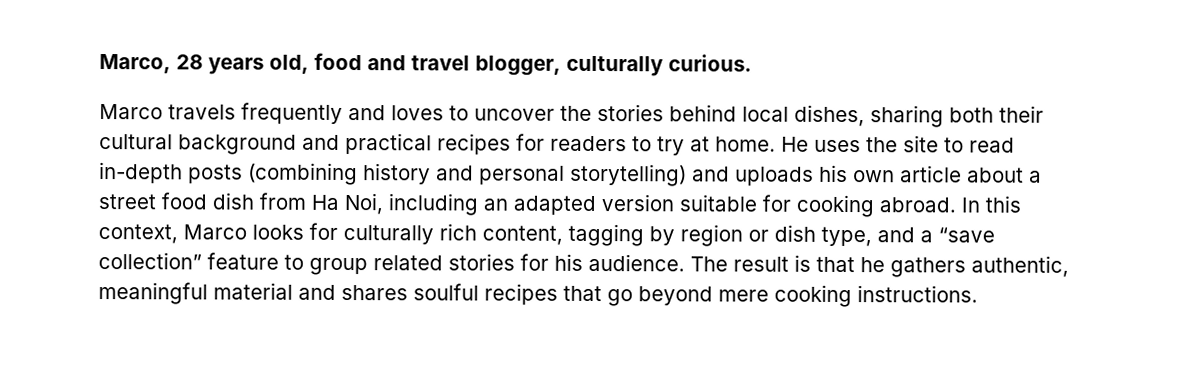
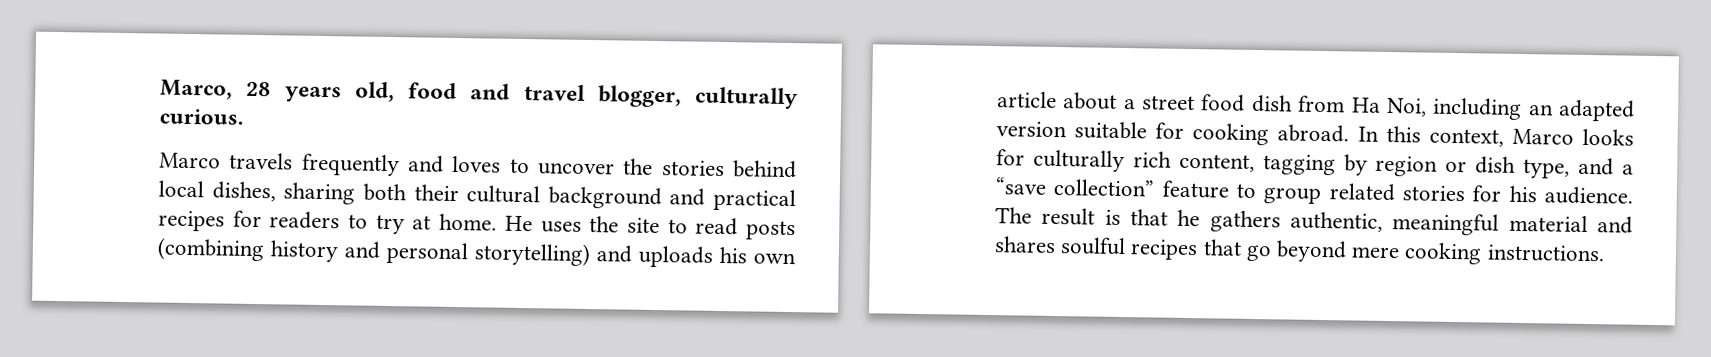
[99,162,183,184] in-depth -> (739, 226) none

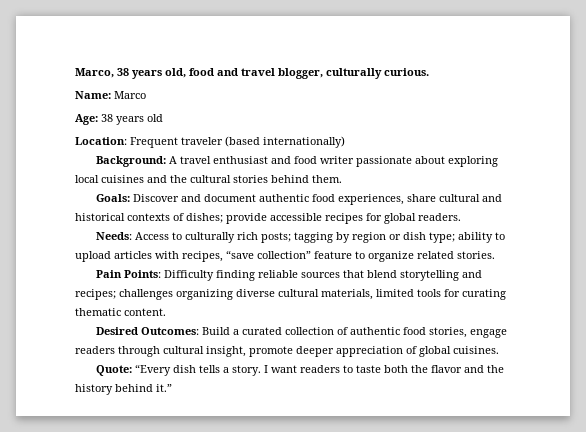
[246,81,272,97] 28 -> [117,68,129,76] 38
[159,152,797,179] [158,180,796,212] [158,210,796,241] [157,237,796,268] [997,91,1635,122] [996,121,1634,147] [996,149,1025,166] Marco travels frequently and loves to uncover the stories behind local dishes, sharing both their cultural background and practical recipes for readers to try at home. He uses the site to read posts (combining history and personal storytelling) and uploads his own article about a street food dish from Ha Noi, including an adapted version suitable for cooking abroad. In this context, Marco looks for -> [75,91,146,99] [75,114,163,125] [75,136,345,148] [95,156,498,167] [75,175,342,183] [95,194,502,205] [75,213,461,224] [95,232,182,240] Name: Marco // Age: 38 years old // Location: Frequent traveler (based internationally) // Background: A travel enthusiast and food writer passionate about exploring local cuisines and the cultural stories behind them. // Goals: Discover and document authentic food experiences, share cultural and historical contexts of dishes; provide accessible recipes for global readers. // Needs: Access to
[1178,153,1255,172] content, -> [260,232,291,243] posts;
[1523,157,1634,179] [995,177,1633,205] [995,207,1633,236] [994,236,1605,265] type, and a “save collection” feature to group related stories for his audience. The result is that he gathers authentic, meaningful material and shares soulful recipes that go beyond mere cooking instructions. -> [428,232,505,243] [75,250,495,262] [95,270,482,281] [75,289,506,300] [75,308,166,316] [95,327,507,338] [75,346,499,357] [95,364,504,376] [75,384,172,395] type; ability to upload articles with recipes, “save collection” feature to organize related stories. // Pain Points: Difficulty finding reliable sources that blend storytelling and recipes; challenges organizing diverse cultural materials, limited tools for curating thematic content. // Desired Outcomes: Build a curated collection of authentic food stories, engage readers through cultural insight, promote deeper appreciation of global cuisines. // Quote: “Every dish tells a story. I want readers to taste both the flavor and the history behind it.”

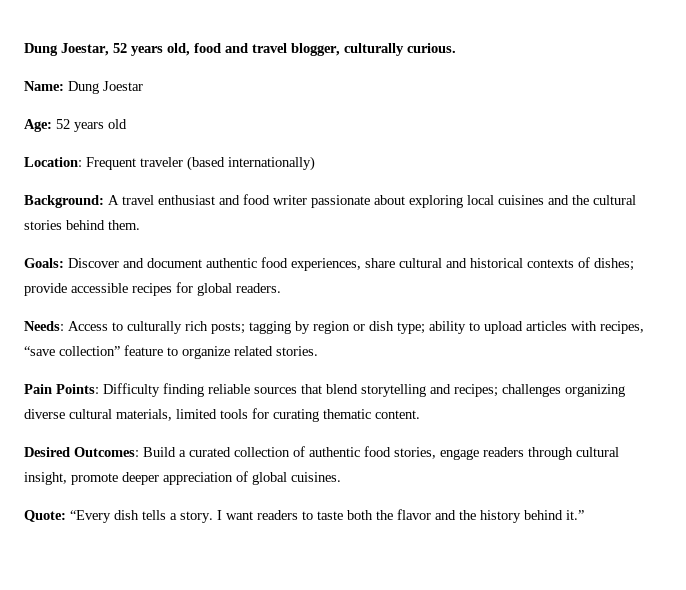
[75,68,129,78] Marco, 38 -> [24,43,127,56] Dung Joestar, 52
[114,91,146,99] Marco -> [68,81,143,94] Dung Joestar
[101,114,113,122] 38 -> [56,119,70,129] 52

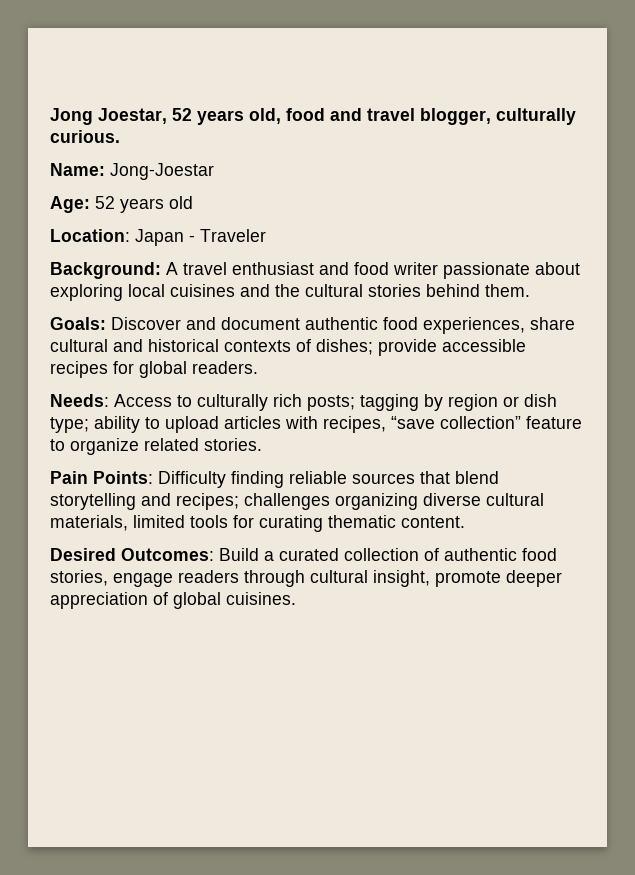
[24,43,58,56] Dung -> [50,108,93,125] Jong
[68,81,143,94] Dung Joestar -> [110,163,214,180] Jong-Joestar
[86,156,315,171] Frequent traveler (based internationally) -> [135,229,266,246] Japan - Traveler
[24,509,584,523] // Quote: “Every dish tells a story. I want readers to taste both the flavor and the history behind it.” -> (296, 598) none

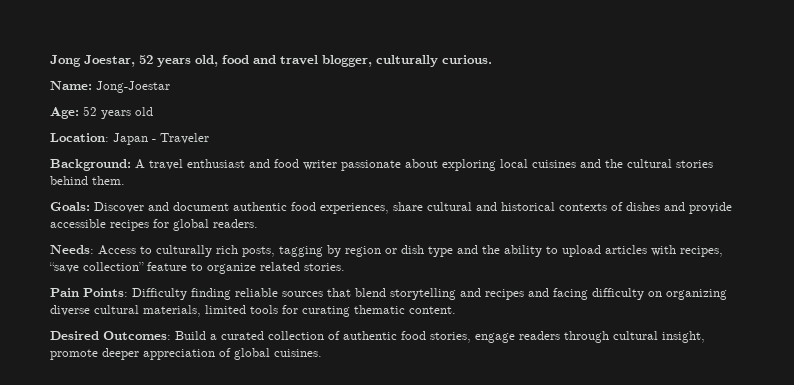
[316,339,373,355] dishes; -> [626,202,685,211] dishes and
[307,395,355,411] posts; -> [242,246,275,257] posts,
[50,417,89,433] type; -> [428,245,500,257] type and the
[176,493,330,510] recipes; challenges -> [485,288,662,300] recipes and facing difficulty on

